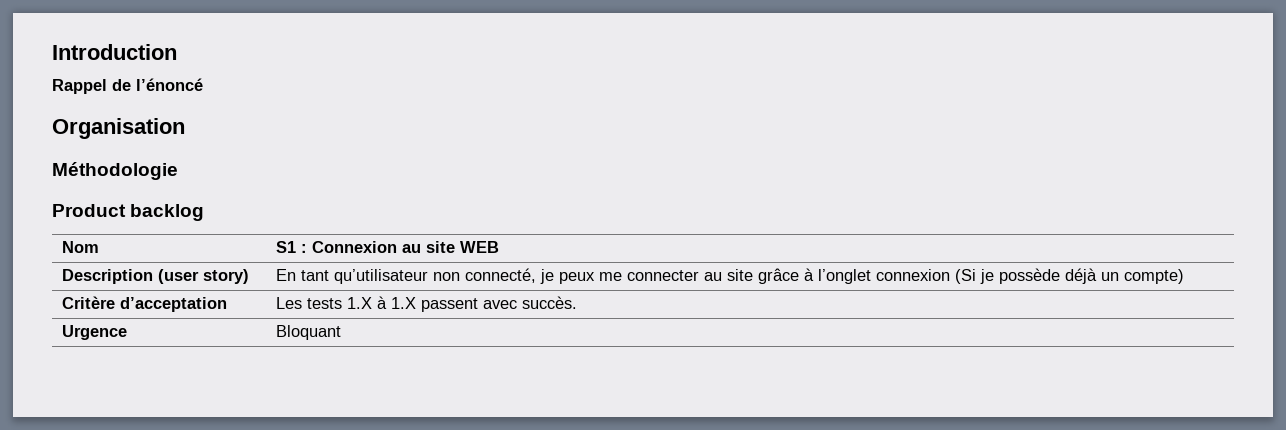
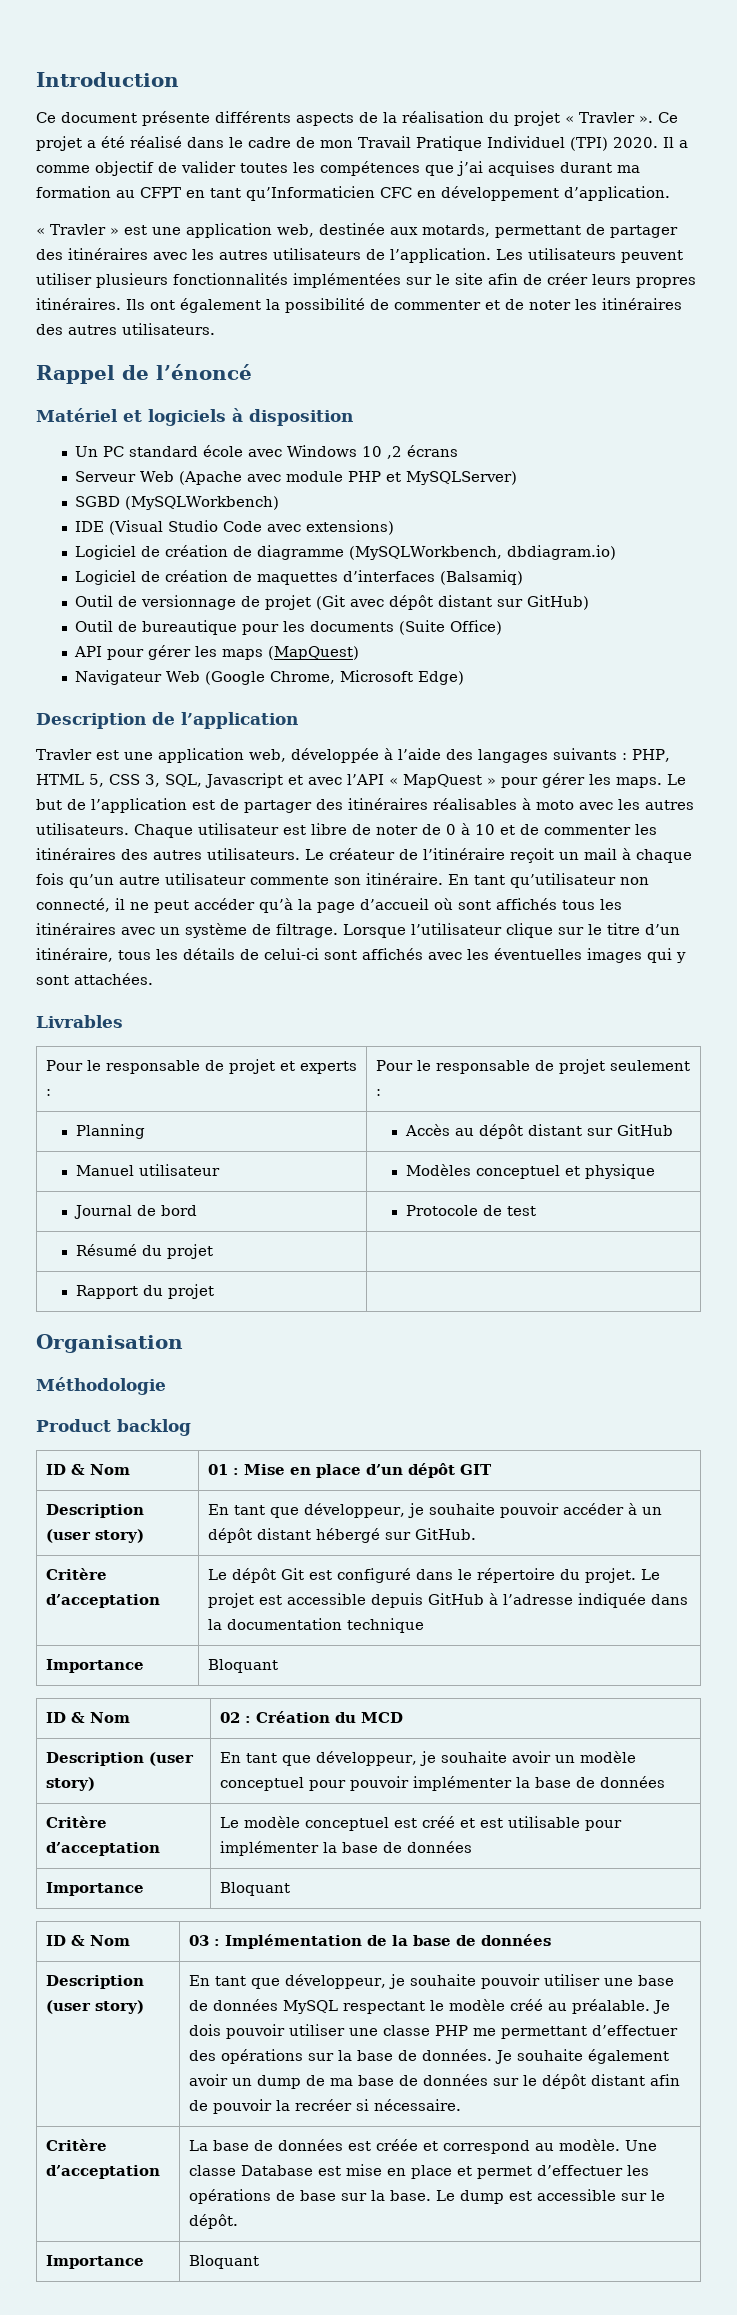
[52,78,203,94] Rappel de l’énoncé -> [36,111,678,126] [36,136,688,151] [36,161,640,176] [36,186,670,201] [36,223,678,238] [36,248,683,263] [36,273,696,288] [36,298,682,313] [36,323,215,335] [36,364,252,384] [36,408,353,426] [75,445,459,459] [75,471,518,485] [75,496,280,510] [75,520,395,535] [75,545,617,560] [75,570,524,585] [75,595,590,610] [75,620,503,635] [74,645,360,660] [75,670,465,685] [36,712,298,729] [36,748,670,763] [36,773,686,788] [36,798,694,813] [36,823,657,838] [36,848,692,863] [36,873,649,888] [36,898,622,913] [36,923,680,938] [36,948,686,963] [36,973,153,985] [36,1015,123,1028] [45,1059,357,1074] [45,1089,51,1096] [375,1059,690,1074] [375,1089,381,1096] [75,1124,145,1139] [404,1124,673,1139] [75,1164,220,1176] [405,1164,655,1179] [73,1205,197,1219] [405,1205,536,1216] [75,1244,213,1259] [75,1284,214,1299] Ce document présente différents aspects de la réalisation du projet « Travler ». Ce projet a été réalisé dans le cadre de mon Travail Pratique Individuel (TPI) 2020. Il a comme objectif de valider toutes les compétences que j’ai acquises durant ma formation au CFPT en tant qu’Informaticien CFC en développement d’application. // « Travler » est une application web, destinée aux motards, permettant de partager des itinéraires avec les autres utilisateurs de l’application. Les utilisateurs peuvent utiliser plusieurs fonctionnalités implémentées sur le site afin de créer leurs propres itinéraires. Ils ont également la possibilité de commenter et de noter les itinéraires des autres utilisateurs. // Rappel de l’énoncé // Matériel et logiciels à disposition // Un PC standard école avec Windows 10 ,2 écrans // Serveur Web (Apache avec module PHP et MySQLServer) // SGBD (MySQLWorkbench) // IDE (Visual Studio Code avec extensions) // Logiciel de création de diagramme (MySQLWorkbench, dbdiagram.io) // Logiciel de création de maquettes d’interfaces (Balsamiq) // Outil de versionnage de projet (Git avec dépôt distant sur GitHub) // Outil de bureautique pour les documents (Suite Office) // API pour gérer les maps (MapQuest) // Navigateur Web (Google Chrome, Microsoft Edge) // Description de l’application // Travler est une application web, développée à l’aide des langages suivants : PHP, HTML 5, CSS 3, SQL, Javascript et avec l’API « MapQuest » pour gérer les maps. Le but de l’application est de partager des itinéraires réalisables à moto avec les autres utilisateurs. Chaque utilisateur est libre de noter de 0 à 10 et de commenter les itinéraires des autres utilisateurs. Le créateur de l’itinéraire reçoit un mail à chaque fois qu’un autre utilisateur commente son itinéraire. En tant qu’utilisateur non connecté, il ne peut accéder qu’à la page d’accueil où sont affichés tous les itinéraires avec un système de filtrage. Lorsque l’utilisateur clique sur le titre d’un itinéraire, tous les détails de celui-ci sont affichés avec les éventuelles images qui y sont attachées. // Livrables // Pour le responsable de projet et experts : | Pour le responsable de projet seulement : // Planning | Accès au dépôt distant sur GitHub // Manuel utilisateur | Modèles conceptuel et physique // Journal de bord | Protocole de test // Résumé du projet | // Rapport du projet |
[61,241,99,253] [275,241,499,253] [61,269,249,284] [275,268,1184,284] [61,296,227,312] [275,296,577,312] [61,325,127,340] Nom | S1 : Connexion au site WEB // Description (user story) | En tant qu’utilisateur non connecté, je peux me connecter au site grâce à l’onglet connexion (Si je possède déjà un compte) // Critère d’acceptation | Les tests 1.X à 1.X passent avec succès. // Urgence -> [45,1464,130,1475] [207,1463,492,1478] [45,1504,144,1518] [45,1529,144,1543] [207,1503,662,1518] [207,1528,476,1543] [45,1568,107,1580] [45,1594,160,1608] [207,1568,660,1583] [207,1593,688,1608] [207,1618,424,1633] [45,1659,144,1673] [207,1659,278,1673] [45,1712,130,1723] [219,1711,403,1723] [45,1752,194,1766] [45,1777,95,1791] [219,1751,636,1766] [219,1776,665,1791] [45,1816,107,1828] [45,1842,160,1856] [219,1816,622,1831] [219,1841,472,1856] [45,1882,144,1896] [219,1882,290,1896] [45,1935,130,1946] [188,1934,551,1949] [45,1975,144,1989] [45,2000,144,2014] [188,1974,674,1989] [188,1999,670,2014] [188,2024,678,2039] [188,2049,669,2064] [188,2074,680,2089] [188,2099,461,2114] [45,2139,107,2151] [45,2165,160,2179] [188,2139,657,2154] [188,2164,649,2179] [188,2189,665,2204] [188,2214,238,2229] [45,2255,144,2269] ID & Nom | 01 : Mise en place d’un dépôt GIT // Description (user story) | En tant que développeur, je souhaite pouvoir accéder à un dépôt distant hébergé sur GitHub. // Critère d’acceptation | Le dépôt Git est configuré dans le répertoire du projet. Le projet est accessible depuis GitHub à l’adresse indiquée dans la documentation technique // Importance | Bloquant // ID & Nom | 02 : Création du MCD // Description (user story) | En tant que développeur, je souhaite avoir un modèle conceptuel pour pouvoir implémenter la base de données // Critère d’acceptation | Le modèle conceptuel est créé et est utilisable pour implémenter la base de données // Importance | Bloquant // ID & Nom | 03 : Implémentation de la base de données // Description (user story) | En tant que développeur, je souhaite pouvoir utiliser une base de données MySQL respectant le modèle créé au préalable. Je dois pouvoir utiliser une classe PHP me permettant d’effectuer des opérations sur la base de données. Je souhaite également avoir un dump de ma base de données sur le dépôt distant afin de pouvoir la recréer si nécessaire. // Critère d’acceptation | La base de données est créée et correspond au modèle. Une classe Database est mise en place et permet d’effectuer les opérations de base sur la base. Le dump est accessible sur le dépôt. // Importance

